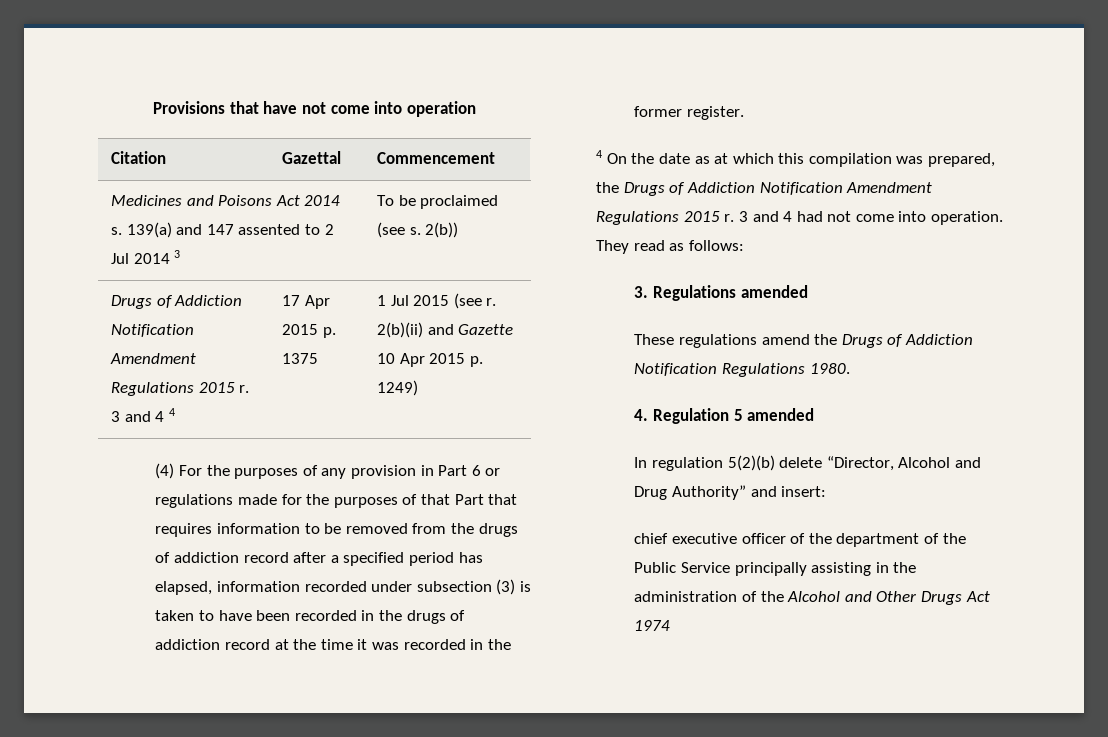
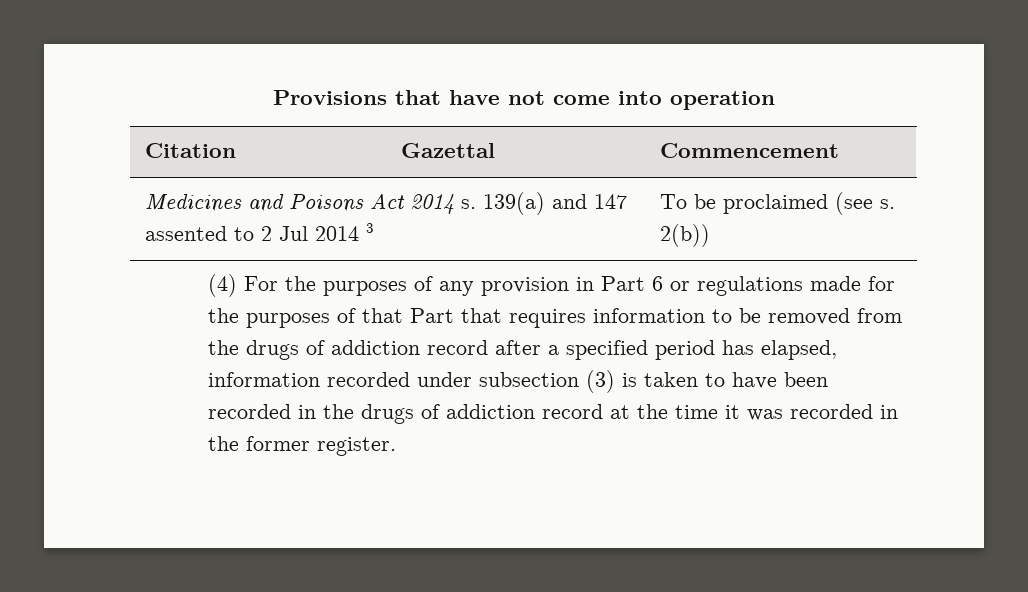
[111,295,243,309] [111,324,195,337] [110,353,197,364] [111,382,250,396] [111,408,175,422] [282,295,330,309] [282,324,336,338] [282,353,319,364] [377,293,497,309] [377,322,514,338] [377,353,483,367] [377,380,419,396] // Drugs of Addiction Notification Amendment Regulations 2015 r. 3 and 4 4 | 17 Apr 2015 p. 1375 | 1 Jul 2015 (see r. 2(b)(ii) and Gazette 10 Apr 2015 p. 1249) -> (710, 235) none
[596,150,996,167] [596,182,933,196] [596,211,1004,225] [596,240,744,254] [634,285,808,301] [634,334,973,348] [634,363,850,377] [634,408,815,424] [634,455,981,471] [634,485,827,500] [634,533,966,547] [634,562,917,576] [634,591,990,605] [634,620,671,631] // 4 On the date as at which this compilation was prepared, the Drugs of Addiction Notification Amendment Regulations 2015 r. 3 and 4 had not come into operation. They read as follows: // 3. Regulations amended // These regulations amend the Drugs of Addiction Notification Regulations 1980. // 4. Regulation 5 amended // In regulation 5(2)(b) delete “Director, Alcohol and Drug Authority” and insert: // chief executive officer of the department of the Public Service principally assisting in the administration of the Alcohol and Other Drugs Act 1974 -> (396, 446) none

